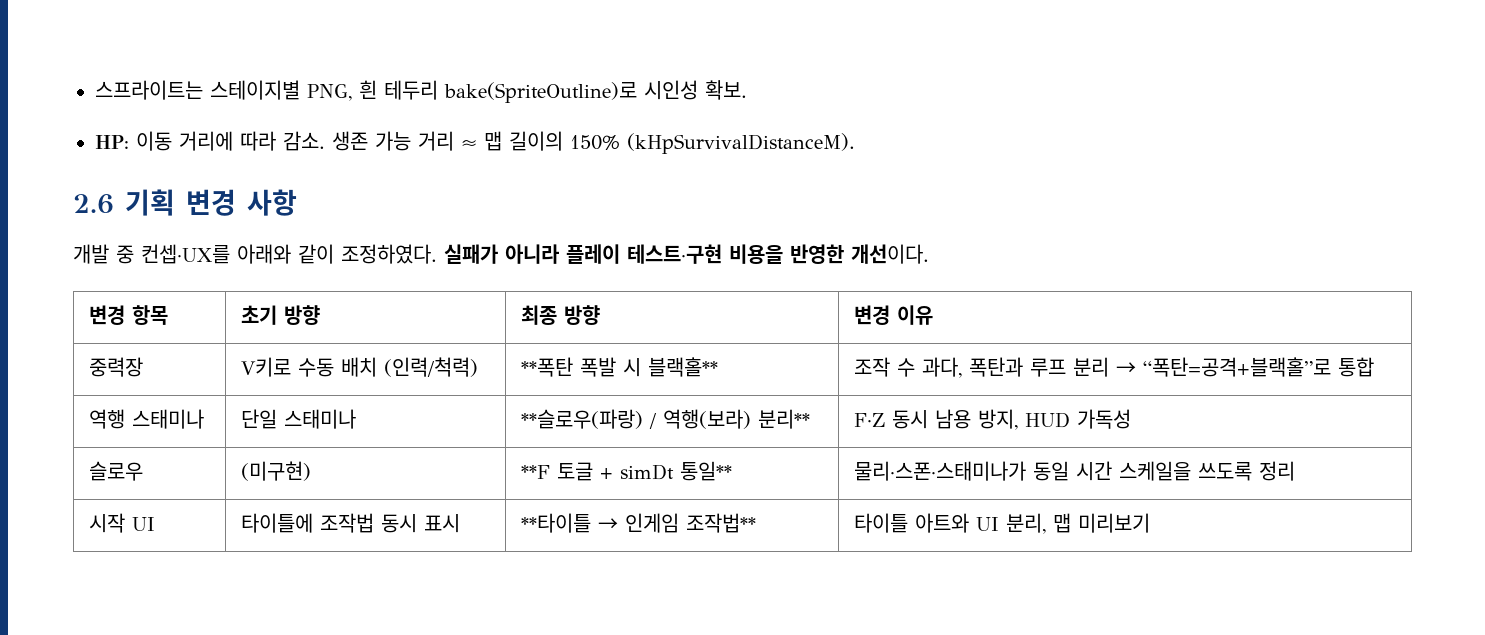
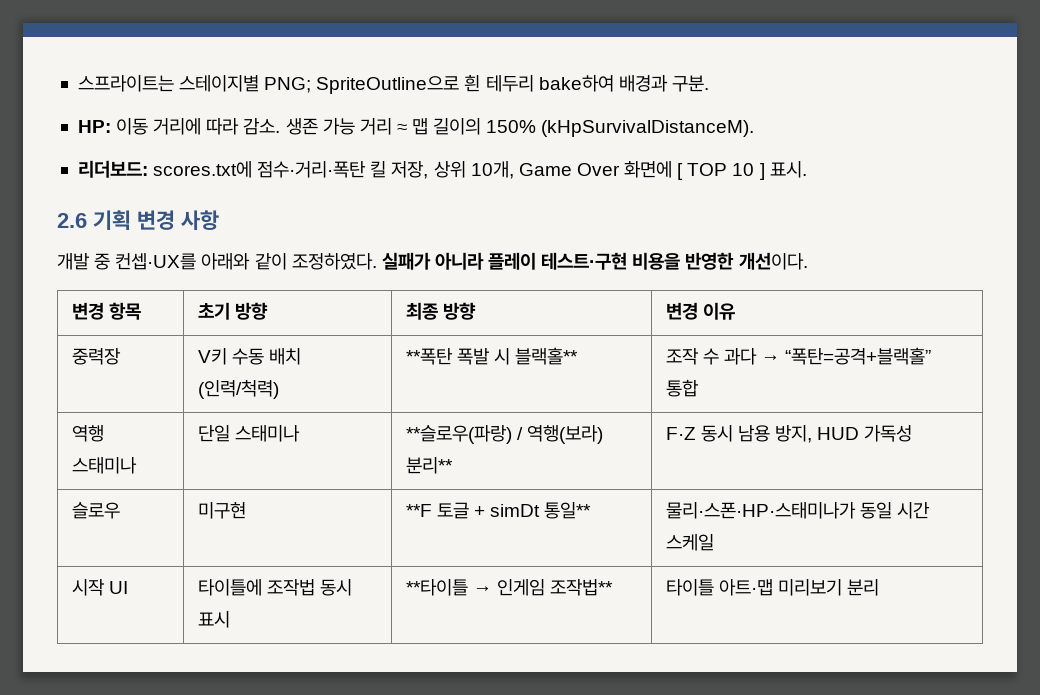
[307,80,747,103] PNG, 흰 테두리 bake(SpriteOutline)로 시인성 확보. -> [264,74,709,94] PNG; SpriteOutline으로 흰 테두리 bake하여 배경과 구분.
(855, 143) none -> [77,160,807,180] // 리더보드: scores.txt에 점수·거리·폭탄 킬 저장, 상위 10개, Game Over 화면에 [ TOP 10 ] 표시.
[240,357,291,377] V키로 -> [197,348,227,365] V키
[921,357,1331,378] 과다, 폭탄과 루프 분리 → “폭탄=공격+블랙홀”로 -> [724,347,932,365] 과다 → “폭탄=공격+블랙홀”
[240,461,311,481] (미구현) -> [197,502,246,519] 미구현
[853,461,1026,481] 물리·스폰·스태미나가 -> [665,502,856,519] 물리·스폰·HP·스태미나가
[1118,461,1295,481] 스케일을 쓰도록 정리 -> [665,534,714,551] 스케일
[914,513,1150,534] 아트와 UI 분리, 맵 미리보기 -> [718,579,880,596] 아트·맵 미리보기 분리

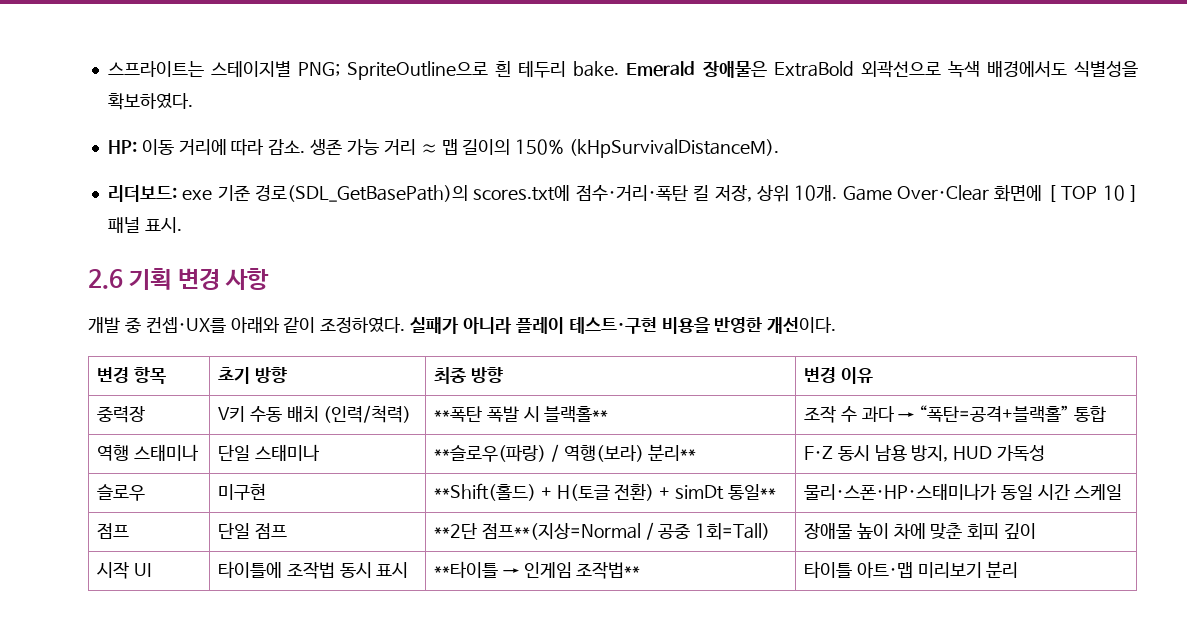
[538,75,709,92] bake하여 배경과 구분. -> [573,60,1139,78] [107,93,193,110] bake. Emerald 장애물은 ExtraBold 외곽선으로 녹색 배경에서도 식별성을 확보하였다.
(148, 169) none -> [182,185,468,202] exe 기준 경로(SDL_GetBasePath)의
[470,161,620,179] 10개, Game Over -> [794,185,990,201] 10개. Game Over·Clear
(765, 171) none -> [107,217,140,233] 패널
[405,502,469,519] **F 토글 -> [433,483,655,501] **Shift(홀드) + H(토글 전환)
(714, 542) none -> [96,523,129,539] [217,523,287,539] [433,522,771,540] [803,523,1037,540] // 점프 | 단일 점프 | **2단 점프**(지상=Normal / 공중 1회=Tall) | 장애물 높이 차에 맞춘 회피 깊이

